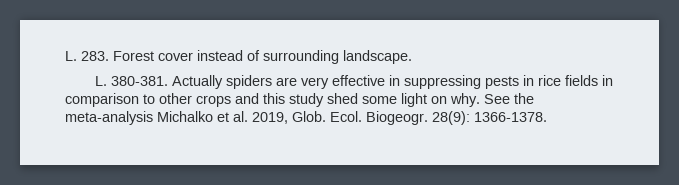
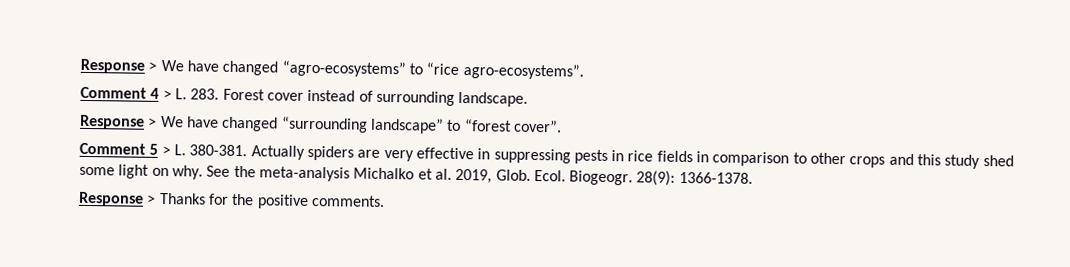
(65, 56) none -> [80,58,584,80] [80,86,172,100] Response > We have changed “agro-ecosystems” to “rice agro-ecosystems”. // Comment 4 >
(412, 57) none -> [80,114,562,134] [79,142,171,156] Response > We have changed “surrounding landscape” to “forest cover”. // Comment 5 >
(547, 117) none -> [78,191,385,209] // Response > Thanks for the positive comments.

